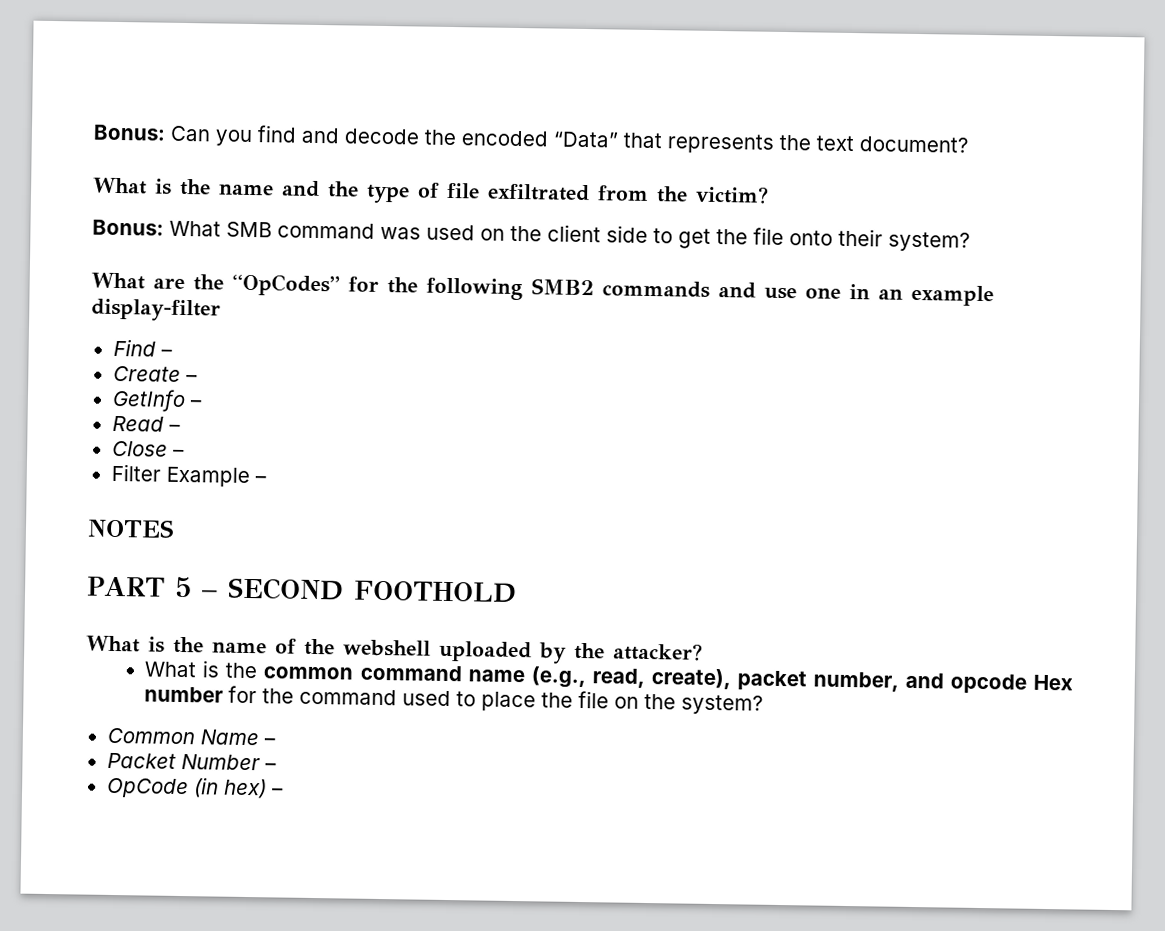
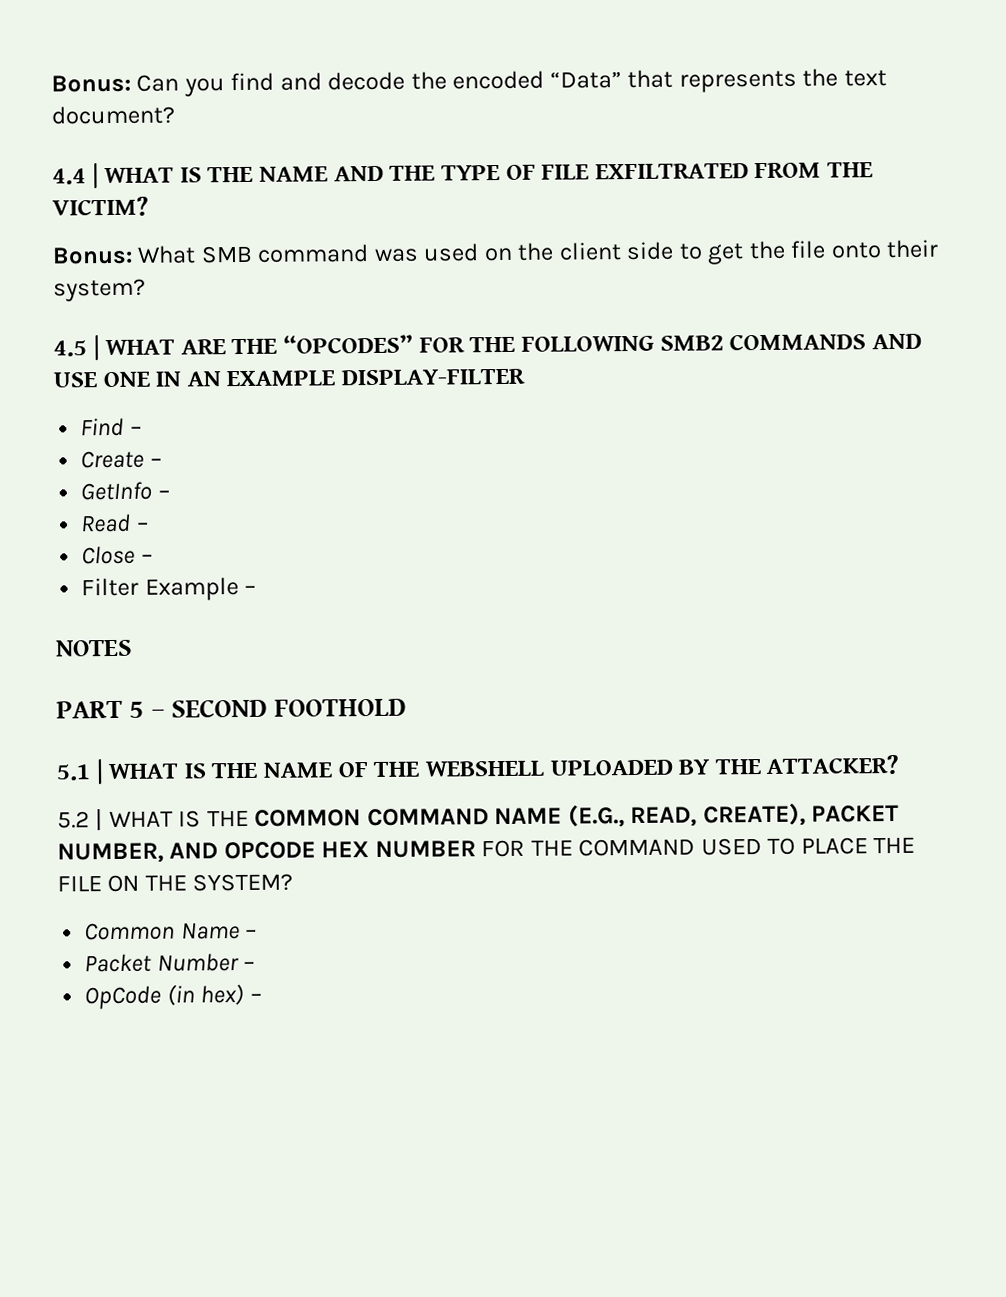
[93,177,769,204] What is the name and the type of file exfiltrated from the victim? -> [52,162,873,189] [52,196,149,217] 4.4 | WHAT IS THE NAME AND THE TYPE OF FILE EXFILTRATED FROM THE VICTIM?
[91,272,994,307] [91,298,221,322] What are the “OpCodes” for the following SMB2 commands and use one in an example display-filter -> [53,333,922,361] [53,368,526,388] 4.5 | WHAT ARE THE “OPCODES” FOR THE FOLLOWING SMB2 COMMANDS AND USE ONE IN AN EXAMPLE DISPLAY-FILTER
[86,635,703,664] [144,660,1073,694] [144,685,764,715] What is the name of the webshell uploaded by the attacker? // What is the common command name (e.g., read, create), packet number, and opcode Hex number for the command used to place the file on the system? -> [56,754,900,785] [57,802,900,831] [57,836,916,864] [57,873,294,893] 5.1 | WHAT IS THE NAME OF THE WEBSHELL UPLOADED BY THE ATTACKER? // 5.2 | WHAT IS THE COMMON COMMAND NAME (E.G., READ, CREATE), PACKET NUMBER, AND OPCODE HEX NUMBER FOR THE COMMAND USED TO PLACE THE FILE ON THE SYSTEM?

